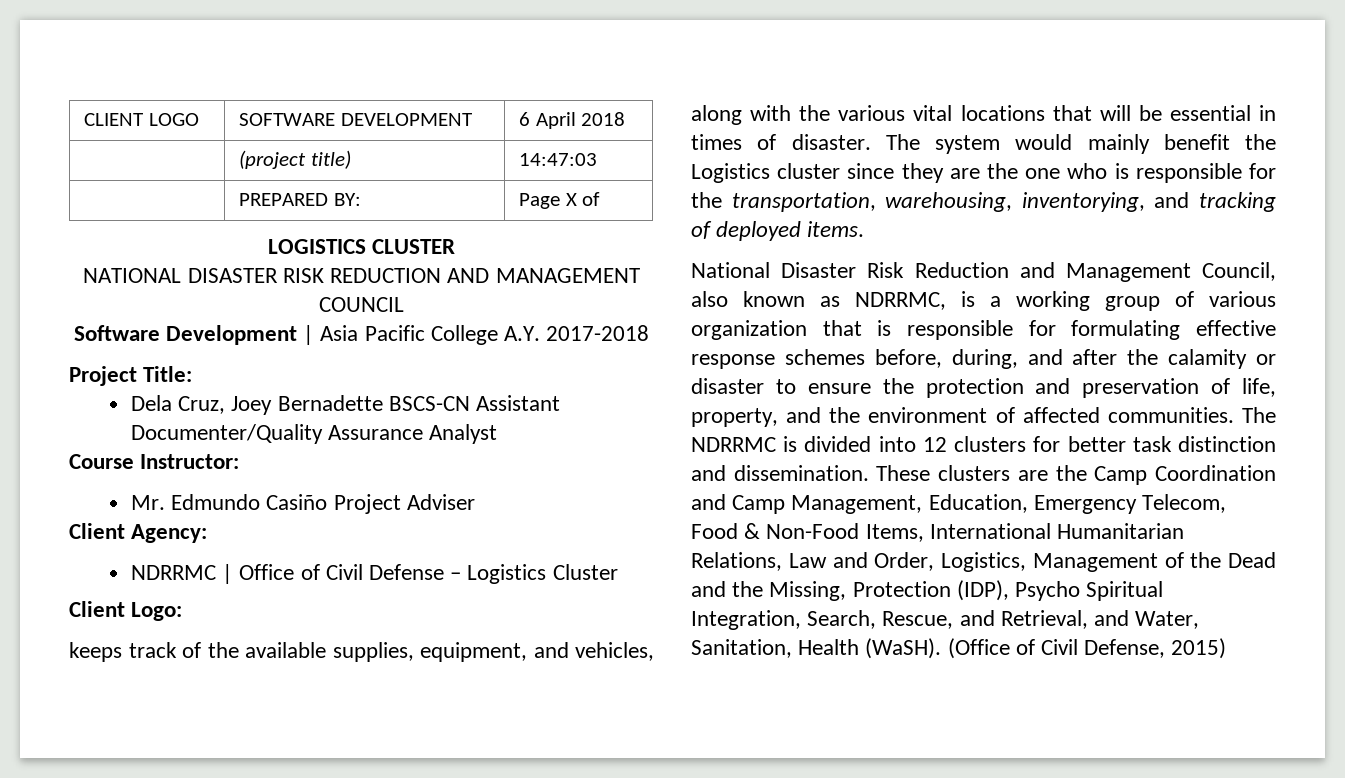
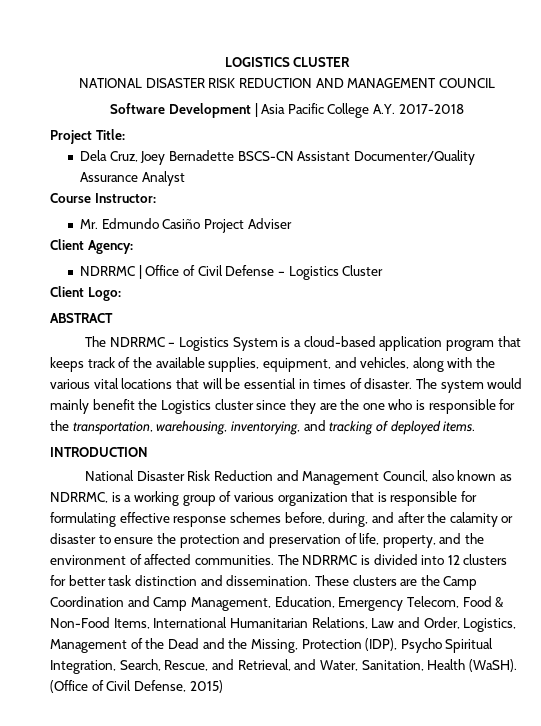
[84,113,199,126] [239,113,472,126] [519,112,626,129] [239,150,351,169] [519,153,598,166] [239,193,361,206] [519,192,601,209] CLIENT LOGO | SOFTWARE DEVELOPMENT | 6 April 2018 // | (project title) | 14:47:03 // | PREPARED BY: | Page X of // -> (224, 62) none
(183, 611) none -> [50,313,113,323] [85,336,521,351] ABSTRACT // The NDRRMC – Logistics System is a cloud-based application program that
(865, 229) none -> [50,447,148,457] // INTRODUCTION

